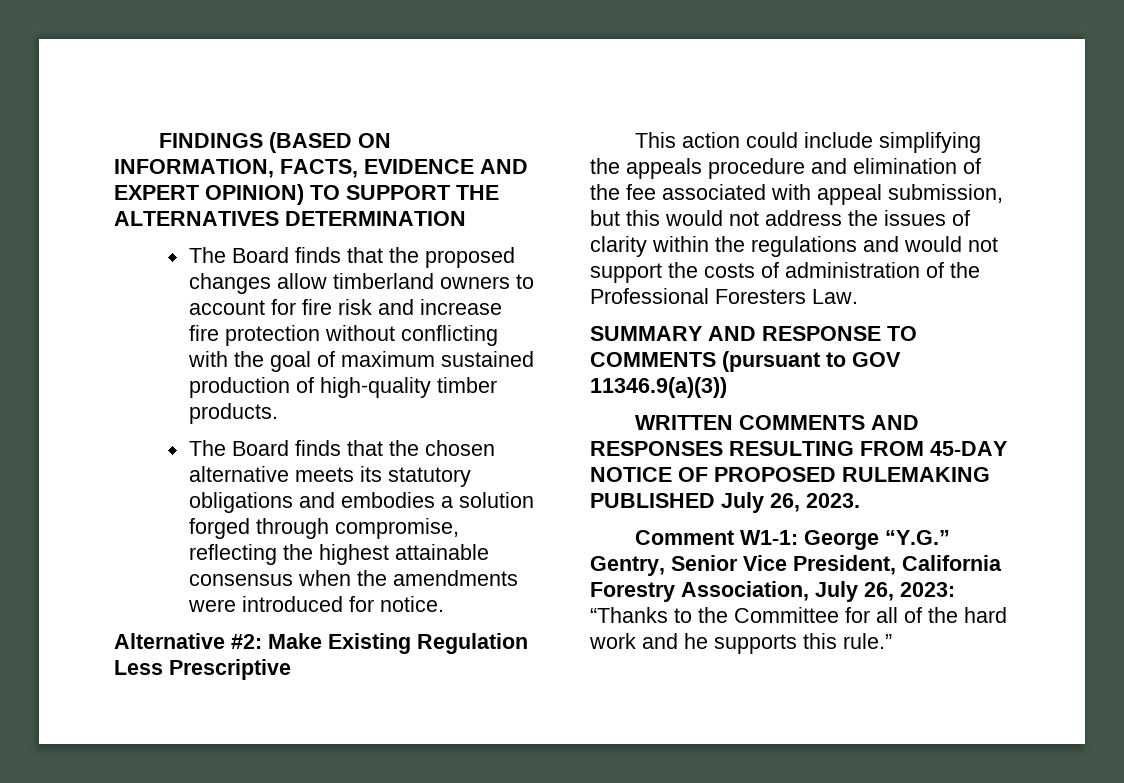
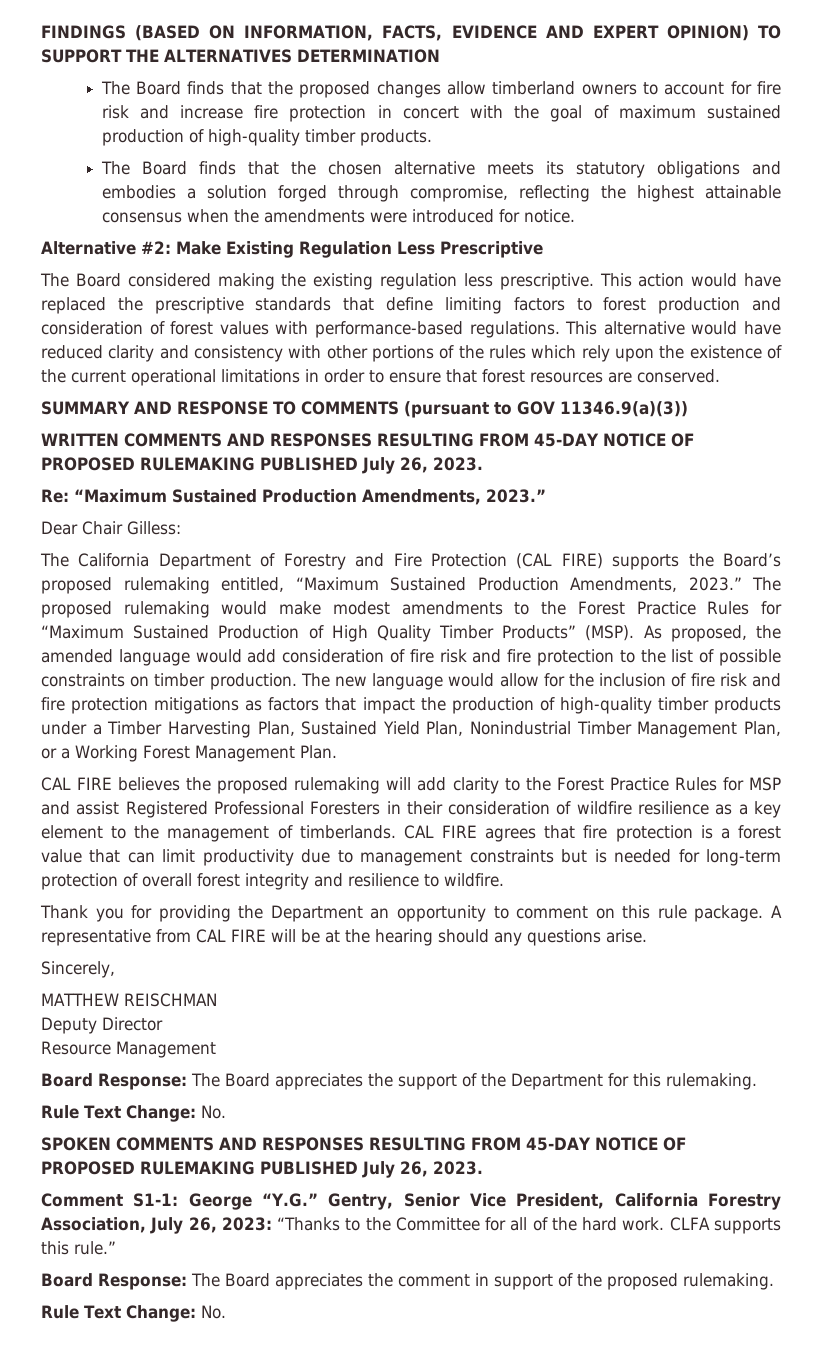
[324,325,498,346] without conflicting -> [377,105,459,119] in concert
[634,132,981,153] [590,158,981,179] [590,184,1003,205] [590,210,970,226] [590,236,998,257] [590,262,980,283] [590,288,858,304] This action could include simplifying the appeals procedure and elimination of the fee associated with appeal submission, but this would not address the issues of clarity within the regulations and would not support the costs of administration of the Professional Foresters Law. -> [40,273,782,290] [41,297,782,314] [41,321,782,338] [41,345,783,362] [41,369,720,386] The Board considered making the existing regulation less prescriptive. This action would have replaced the prescriptive standards that define limiting factors to forest production and consideration of forest values with performance-based regulations. This alternative would have reduced clarity and consistency with other portions of the rules which rely upon the existence of the current operational limitations in order to ensure that forest resources are conserved.
(860, 500) none -> [41,489,546,505] [41,521,181,535] [40,553,781,570] [41,577,781,594] [41,601,783,618] [41,625,781,642] [41,649,781,666] [41,673,782,690] [41,697,782,714] [41,721,781,738] [41,745,337,762] [41,777,782,794] [41,801,781,818] [41,825,781,842] [41,849,781,866] [41,873,504,890] [40,905,782,922] [41,929,647,946] [41,961,115,978] [41,993,217,1007] [41,1017,163,1034] [41,1041,216,1058] [41,1073,757,1090] [41,1105,226,1122] [41,1137,686,1151] [41,1161,483,1178] // Re: “Maximum Sustained Production Amendments, 2023.” // Dear Chair Gilless: // The California Department of Forestry and Fire Protection (CAL FIRE) supports the Board’s proposed rulemaking entitled, “Maximum Sustained Production Amendments, 2023.” The proposed rulemaking would make modest amendments to the Forest Practice Rules for “Maximum Sustained Production of High Quality Timber Products” (MSP). As proposed, the amended language would add consideration of fire risk and fire protection to the list of possible constraints on timber production. The new language would allow for the inclusion of fire risk and fire protection mitigations as factors that impact the production of high-quality timber products under a Timber Harvesting Plan, Sustained Yield Plan, Nonindustrial Timber Management Plan, or a Working Forest Management Plan. // CAL FIRE believes the proposed rulemaking will add clarity to the Forest Practice Rules for MSP and assist Registered Professional Foresters in their consideration of wildfire resilience as a key element to the management of timberlands. CAL FIRE agrees that fire protection is a forest value that can limit productivity due to management constraints but is needed for long-term protection of overall forest integrity and resilience to wildfire. // Thank you for providing the Department an opportunity to comment on this rule package. A representative from CAL FIRE will be at the hearing should any questions arise. // Sincerely, // MATTHEW REISCHMAN // Deputy Director // Resource Management // Board Response: The Board appreciates the support of the Department for this rulemaking. // Rule Text Change: No. // SPOKEN COMMENTS AND RESPONSES RESULTING FROM 45-DAY NOTICE OF PROPOSED RULEMAKING PUBLISHED July 26, 2023.
[739,530,798,545] W1-1: -> [133,1193,179,1207] S1-1:
[589,633,708,649] work and he -> [622,1217,710,1231] work. CLFA
(892, 641) none -> [41,1273,774,1290] [41,1305,226,1322] // Board Response: The Board appreciates the comment in support of the proposed rulemaking. // Rule Text Change: No.

